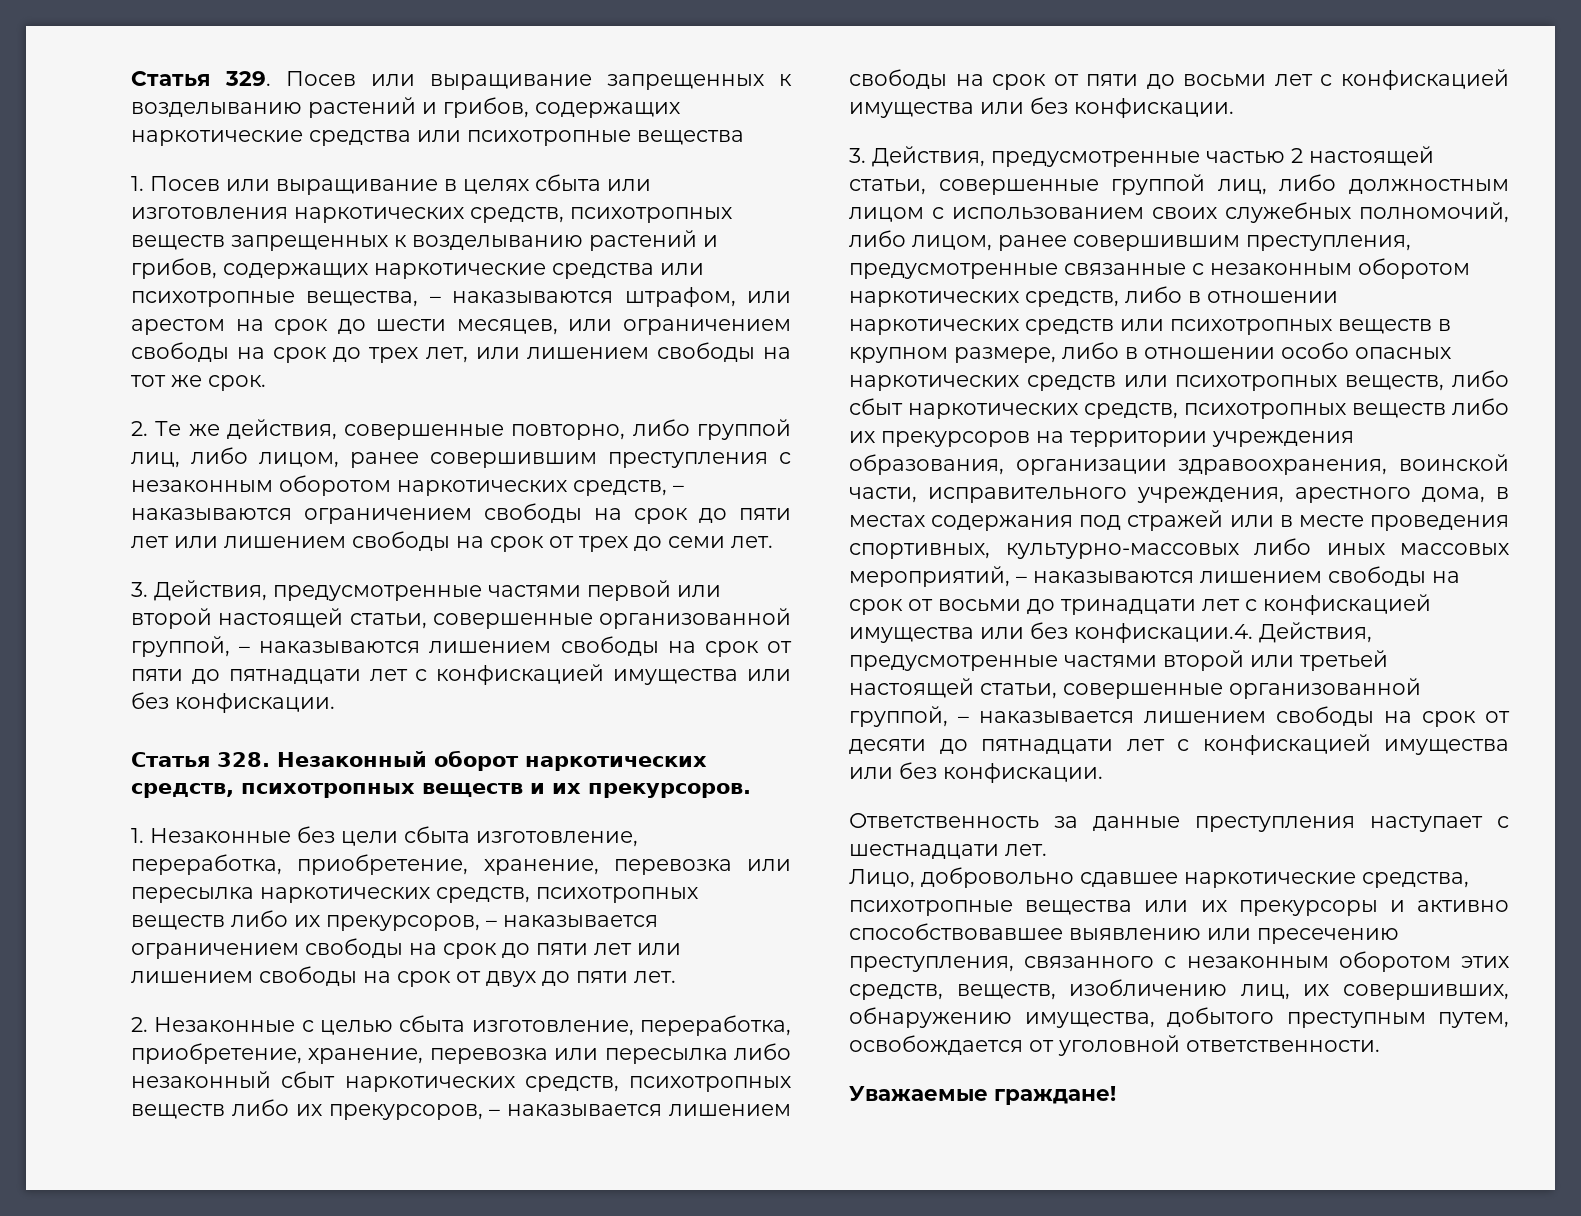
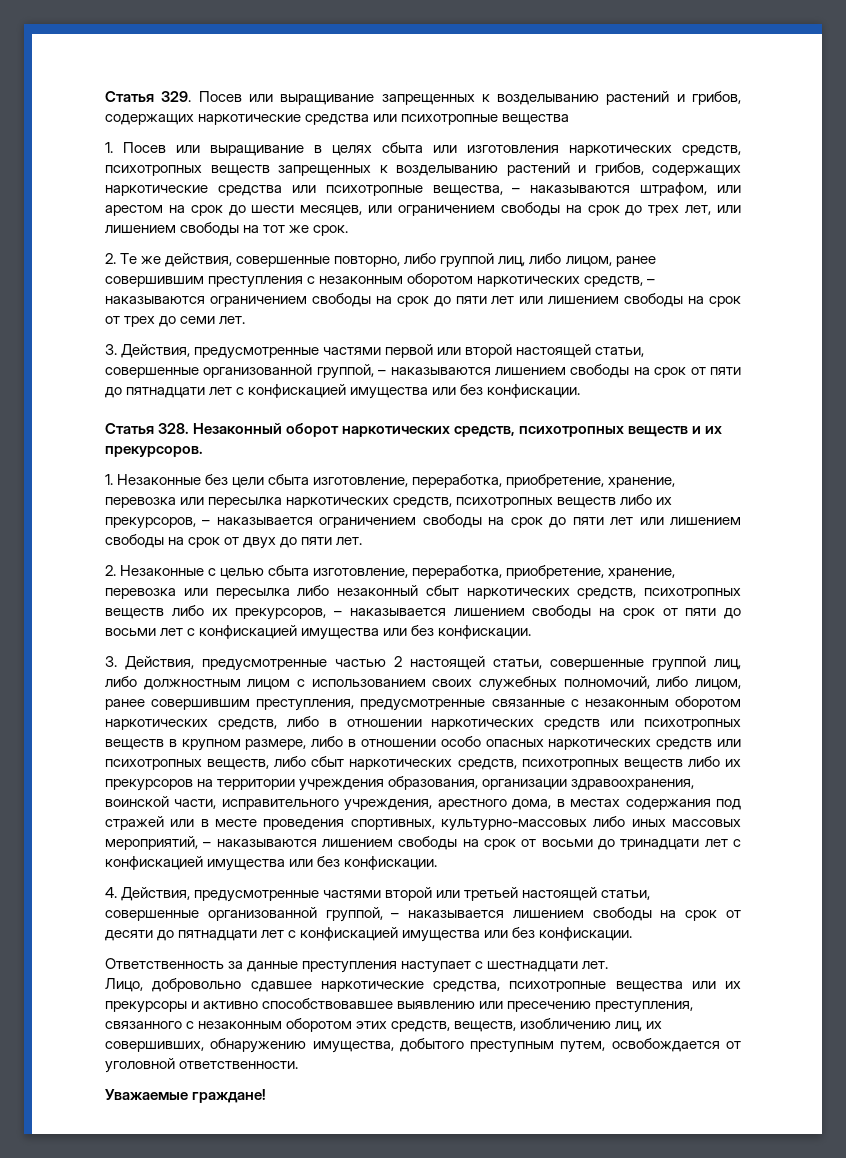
[1074,623,1253,643] конфискации.4. -> [344,856,438,870] [105,887,117,898] конфискации. // 4.

